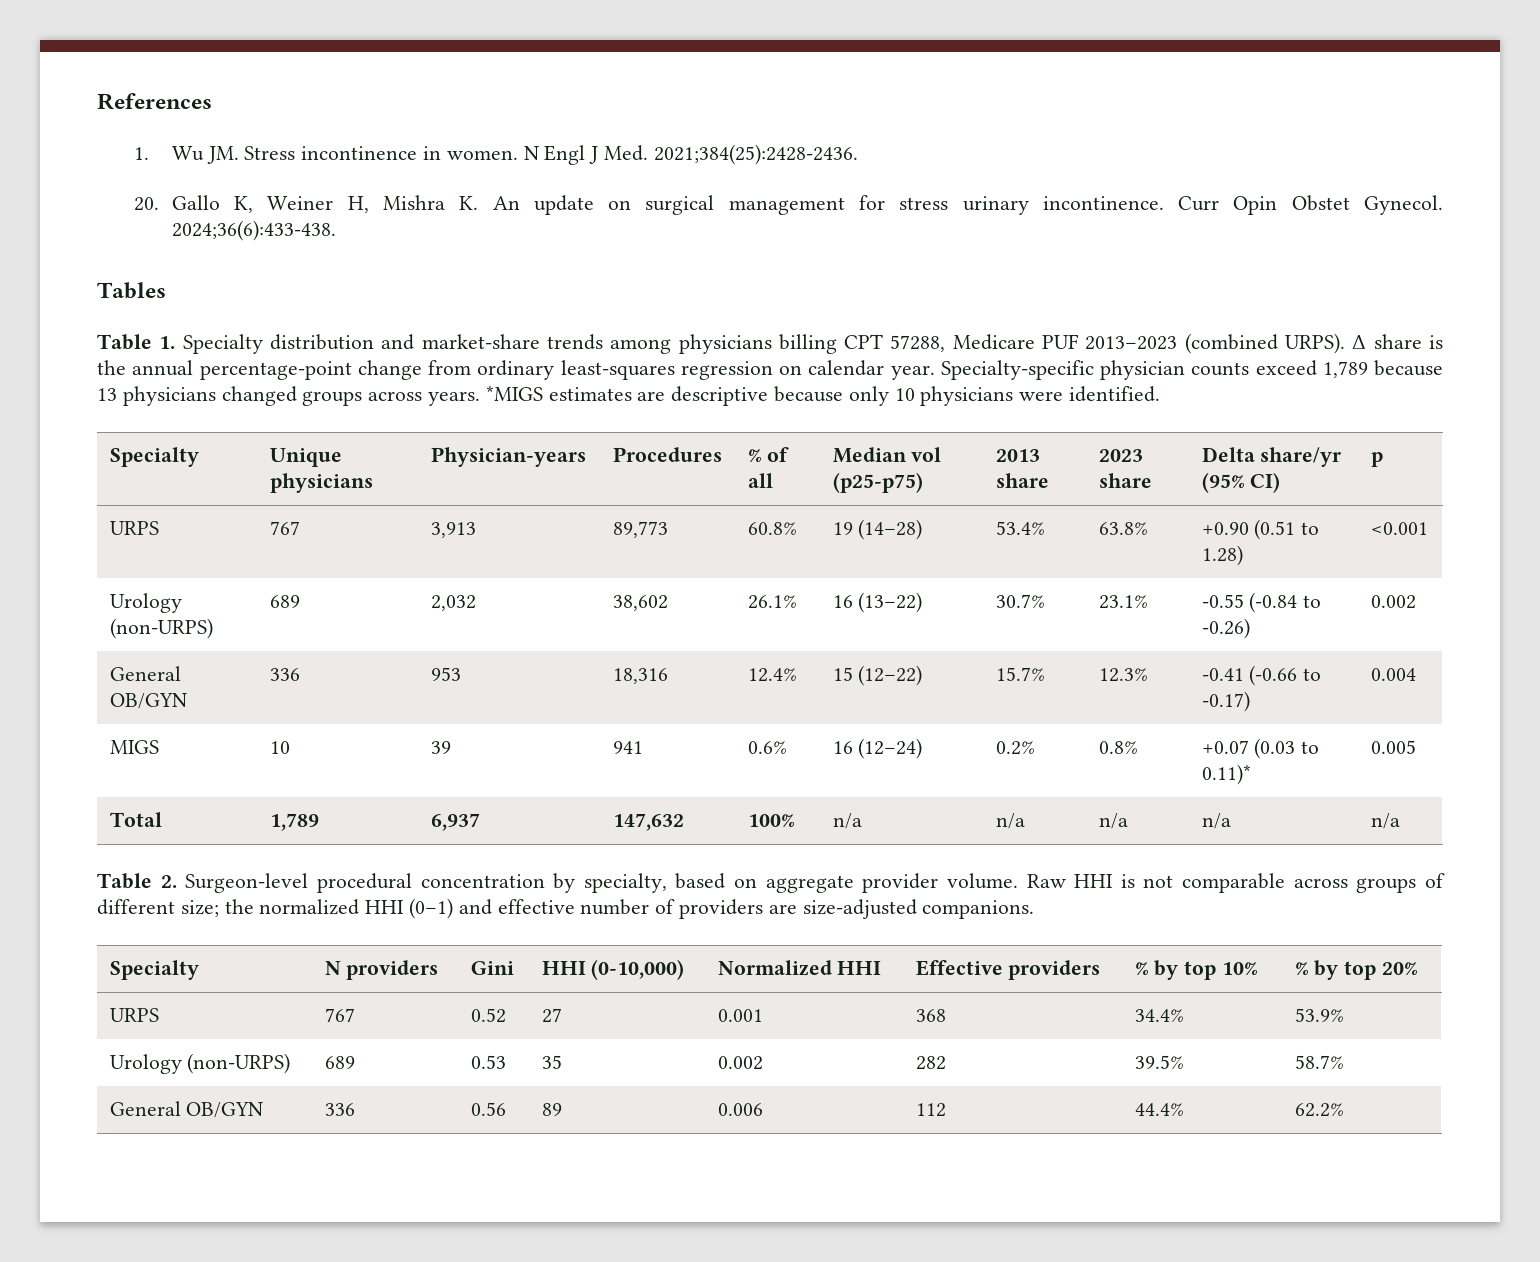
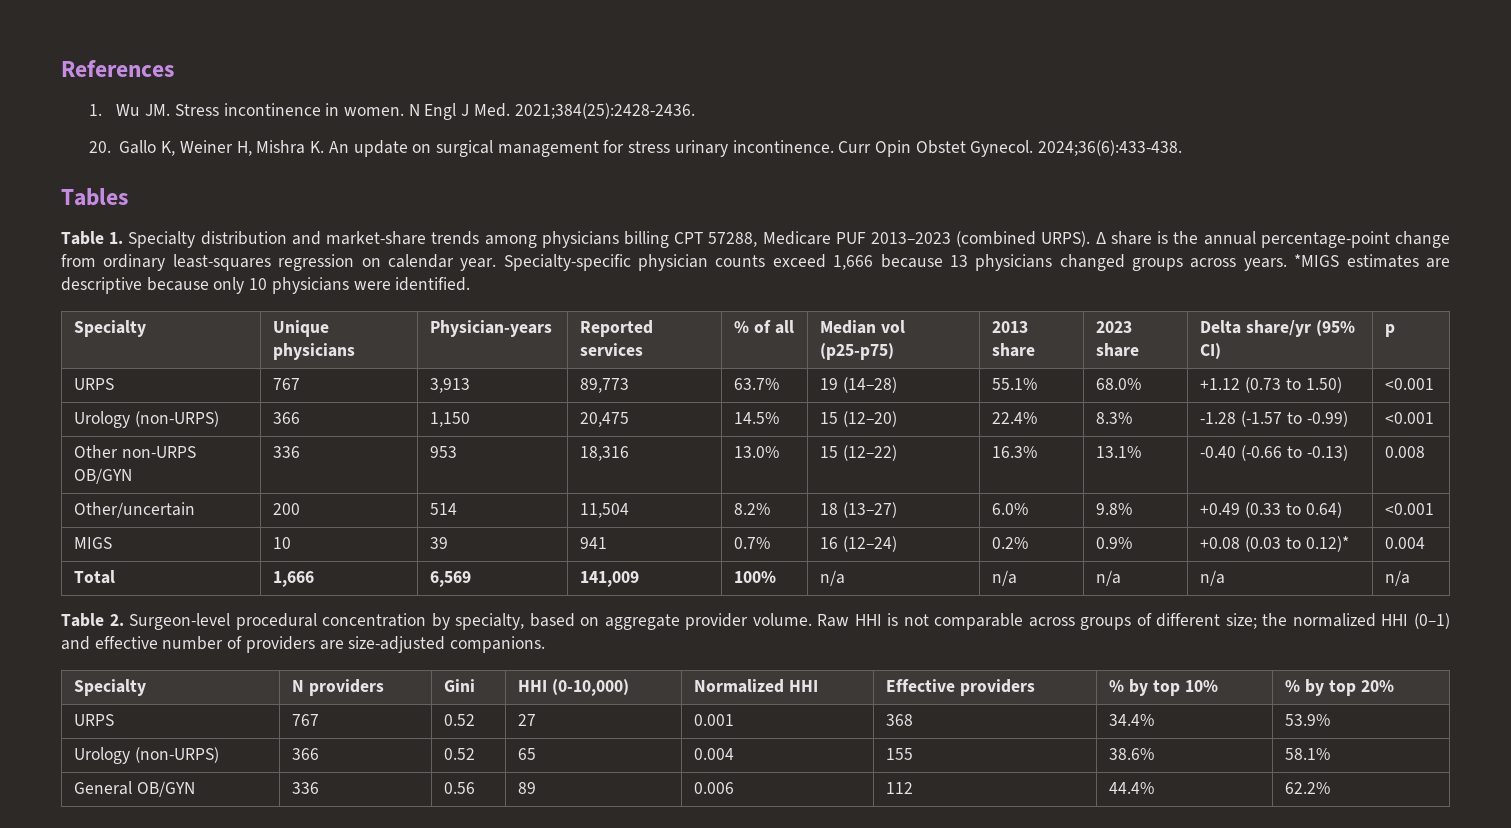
[1322,361,1368,378] 1,789 -> [833,255,874,270] 1,666
[612,447,722,462] Procedures -> [580,320,654,337] [580,343,644,356] Reported services
[747,522,797,535] 60.8% -> [734,378,780,390] 63.7%
[995,521,1045,535] [1098,522,1148,535] [1201,519,1320,540] [1201,545,1243,566] [1370,522,1428,535] [109,593,182,613] [109,618,213,639] [269,595,300,608] [430,595,476,611] [612,595,668,611] [747,595,797,609] [832,592,923,613] [995,594,1045,608] [1098,595,1148,609] [1201,592,1322,613] [1201,618,1250,639] [1370,595,1416,609] [109,666,181,681] 53.4% | 63.8% | +0.90 (0.51 to 1.28) | <0.001 // Urology (non-URPS) | 689 | 2,032 | 38,602 | 26.1% | 16 (13–22) | 30.7% | 23.1% | -0.55 (-0.84 to -0.26) | 0.002 // General -> [992,378,1038,390] [1096,378,1142,390] [1200,377,1342,393] [1385,378,1435,390] [74,411,220,428] [273,412,301,424] [430,412,471,427] [580,412,630,427] [734,412,780,424] [820,411,898,427] [992,412,1038,424] [1096,412,1133,424] [1200,411,1348,427] [1385,412,1435,424] [74,445,197,458] 55.1% | 68.0% | +1.12 (0.73 to 1.50) | <0.001 // Urology (non-URPS) | 366 | 1,150 | 20,475 | 14.5% | 15 (12–20) | 22.4% | 8.3% | -1.28 (-1.57 to -0.99) | <0.001 // Other non-URPS
[747,668,797,682] 12.4% -> [734,446,780,458] 13.0%
[995,667,1045,681] [1098,668,1148,682] [1201,665,1322,686] [1201,691,1250,712] [1370,668,1416,681] 15.7% | 12.3% | -0.41 (-0.66 to -0.17) | 0.004 -> [992,446,1038,458] [1096,446,1142,458] [1200,445,1348,461] [1385,446,1426,458] [74,502,196,518] [273,503,301,515] [430,503,458,515] [580,503,630,518] [734,503,771,515] [820,502,898,518] [992,503,1029,515] [1096,503,1133,515] [1200,502,1342,518] [1385,503,1435,515] 16.3% | 13.1% | -0.40 (-0.66 to -0.13) | 0.008 // Other/uncertain | 200 | 514 | 11,504 | 8.2% | 18 (13–27) | 6.0% | 9.8% | +0.49 (0.33 to 0.64) | <0.001
[747,741,787,754] 0.6% -> [734,537,771,549] 0.7%
[1098,741,1138,754] [1201,738,1320,759] [1201,764,1251,785] [1370,740,1416,754] [109,812,162,827] [269,813,319,831] [430,813,480,831] [612,813,684,831] 0.8% | +0.07 (0.03 to 0.11)* | 0.005 // Total | 1,789 | 6,937 | 147,632 -> [1096,537,1133,549] [1200,536,1349,552] [1385,537,1426,549] [74,570,116,584] [273,571,315,587] [430,571,472,587] [580,571,640,587] 0.9% | +0.08 (0.03 to 0.12)* | 0.004 // Total | 1,666 | 6,569 | 141,009
[324,1056,355,1069] [470,1055,506,1069] [541,1055,562,1069] [717,1056,763,1070] [915,1056,946,1070] [1134,1055,1184,1069] [1294,1055,1344,1069] 689 | 0.53 | 35 | 0.002 | 282 | 39.5% | 58.7% -> [292,748,320,760] [444,748,476,760] [518,748,537,760] [694,748,735,760] [886,748,914,760] [1109,748,1155,760] [1285,748,1331,760] 366 | 0.52 | 65 | 0.004 | 155 | 38.6% | 58.1%

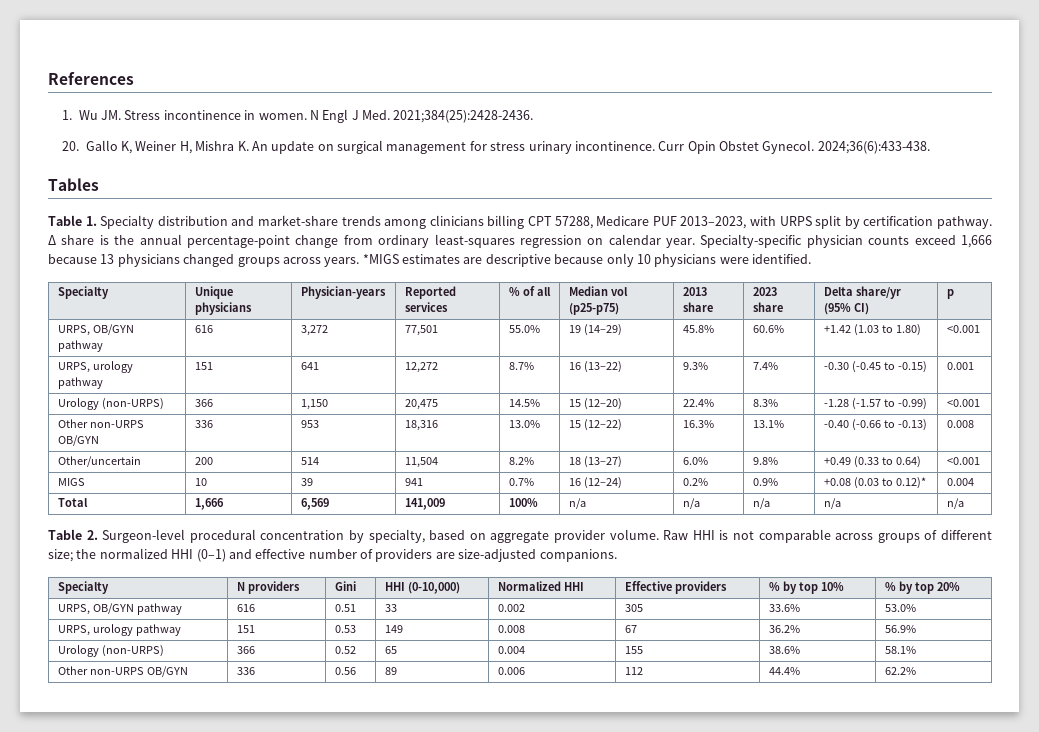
[541,231,619,248] physicians -> [429,215,484,226] clinicians
[871,231,1091,247] 2013–2023 (combined URPS). -> [680,215,993,229] 2013–2023, with URPS split by certification pathway.
[74,378,115,390] [273,378,301,390] [430,378,471,393] [580,378,630,393] [734,378,780,390] [820,377,898,393] [992,378,1038,390] [1096,378,1142,390] [1200,377,1342,393] [1385,378,1435,390] URPS | 767 | 3,913 | 89,773 | 63.7% | 19 (14–28) | 55.1% | 68.0% | +1.12 (0.73 to 1.50) | <0.001 -> [57,324,134,336] [57,340,103,352] [194,325,213,333] [300,325,328,336] [404,325,438,336] [508,325,540,333] [568,324,622,336] [682,325,714,333] [752,325,784,333] [823,324,921,336] [946,325,980,333] [57,361,133,373] [57,377,103,389] [194,362,213,370] [300,362,319,370] [404,362,438,373] [508,362,534,370] [568,361,622,373] [682,362,708,370] [752,362,778,370] [823,361,927,373] [946,362,974,370] URPS, OB/GYN pathway | 616 | 3,272 | 77,501 | 55.0% | 19 (14–29) | 45.8% | 60.6% | +1.42 (1.03 to 1.80) | <0.001 // URPS, urology pathway | 151 | 641 | 12,272 | 8.7% | 16 (13–22) | 9.3% | 7.4% | -0.30 (-0.45 to -0.15) | 0.001
[74,714,115,726] [292,714,320,726] [444,714,476,726] [518,714,537,726] [694,714,735,726] [886,714,914,726] [1109,714,1155,726] [1285,714,1331,726] URPS | 767 | 0.52 | 27 | 0.001 | 368 | 34.4% | 53.9% -> [57,603,182,615] [236,604,255,612] [334,604,356,612] [384,604,397,612] [497,604,525,612] [624,604,643,612] [768,604,800,612] [884,604,916,612] [57,624,181,636] [236,625,255,633] [334,625,356,633] [384,625,403,633] [497,625,525,633] [624,625,637,633] [768,625,800,633] [884,625,916,633] URPS, OB/GYN pathway | 616 | 0.51 | 33 | 0.002 | 305 | 33.6% | 53.0% // URPS, urology pathway | 151 | 0.53 | 149 | 0.008 | 67 | 36.2% | 56.9%
[74,781,133,795] General -> [57,666,144,675] Other non-URPS

